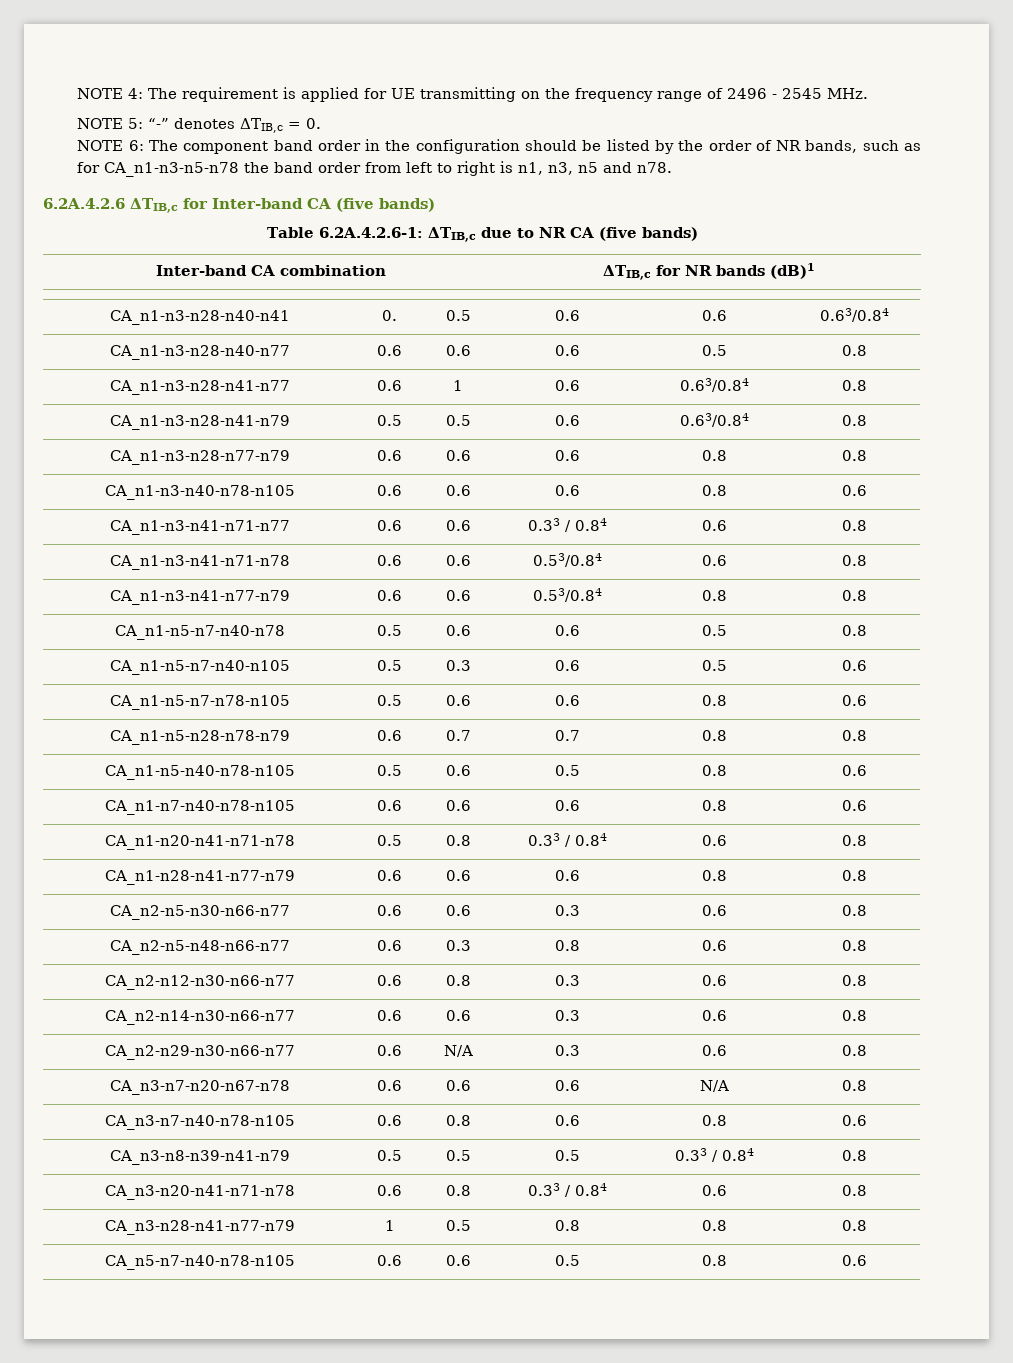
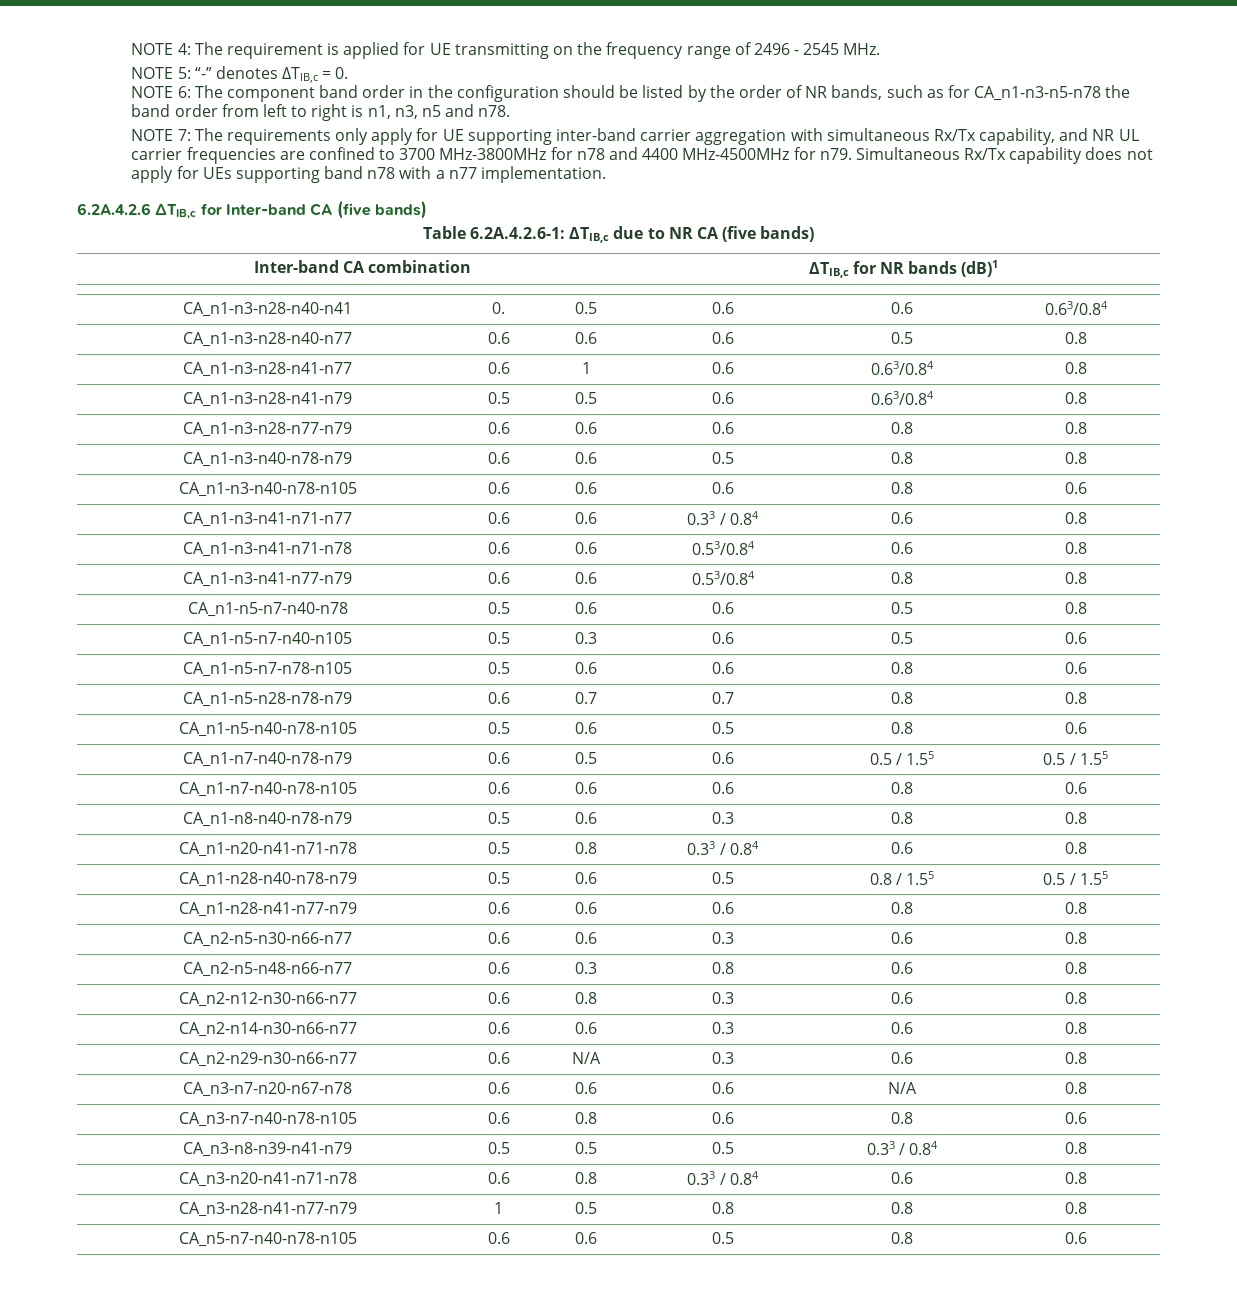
(673, 167) none -> [131,128,1139,145] [131,147,1153,164] [131,166,606,183] // NOTE 7: The requirements only apply for UE supporting inter-band carrier aggregation with simultaneous Rx/Tx capability, and NR UL carrier frequencies are confined to 3700 MHz-3800MHz for n78 and 4400 MHz-4500MHz for n79. Simultaneous Rx/Tx capability does not apply for UEs supporting band n78 with a n77 implementation.
(867, 455) none -> [183,452,352,467] [487,452,510,464] [575,452,597,464] [711,452,734,464] [891,452,913,464] [1064,452,1087,464] // CA_n1-n3-n40-n78-n79 | 0.6 | 0.6 | 0.5 | 0.8 | 0.8
(867, 770) none -> [183,752,352,767] [487,752,510,764] [575,752,597,764] [711,752,734,764] [869,751,935,765] [1043,751,1108,765] // CA_n1-n7-n40-n78-n79 | 0.6 | 0.5 | 0.6 | 0.5 / 1.55 | 0.5 / 1.55
(867, 805) none -> [183,812,352,827] [487,812,510,824] [575,812,597,824] [711,812,734,824] [891,812,913,824] [1064,812,1087,824] // CA_n1-n8-n40-n78-n79 | 0.5 | 0.6 | 0.3 | 0.8 | 0.8
(867, 840) none -> [178,872,357,887] [487,872,510,884] [575,872,597,884] [711,872,734,884] [869,871,935,885] [1043,871,1108,885] // CA_n1-n28-n40-n78-n79 | 0.5 | 0.6 | 0.5 | 0.8 / 1.55 | 0.5 / 1.55

